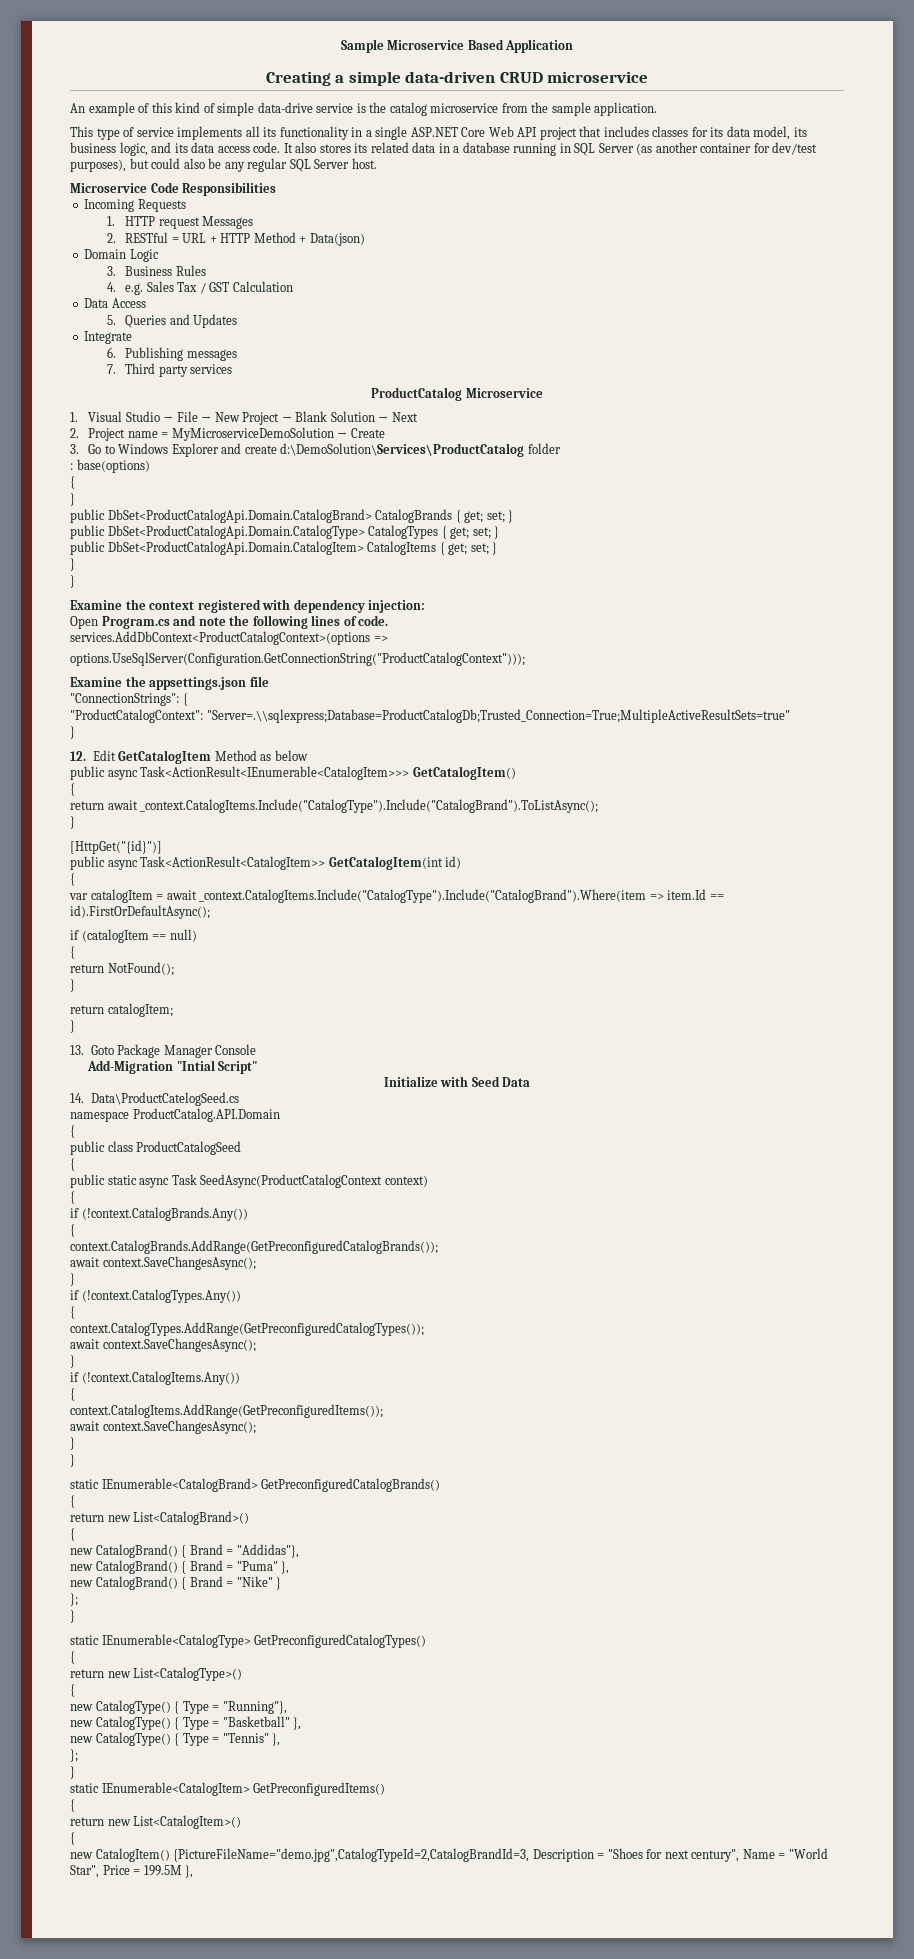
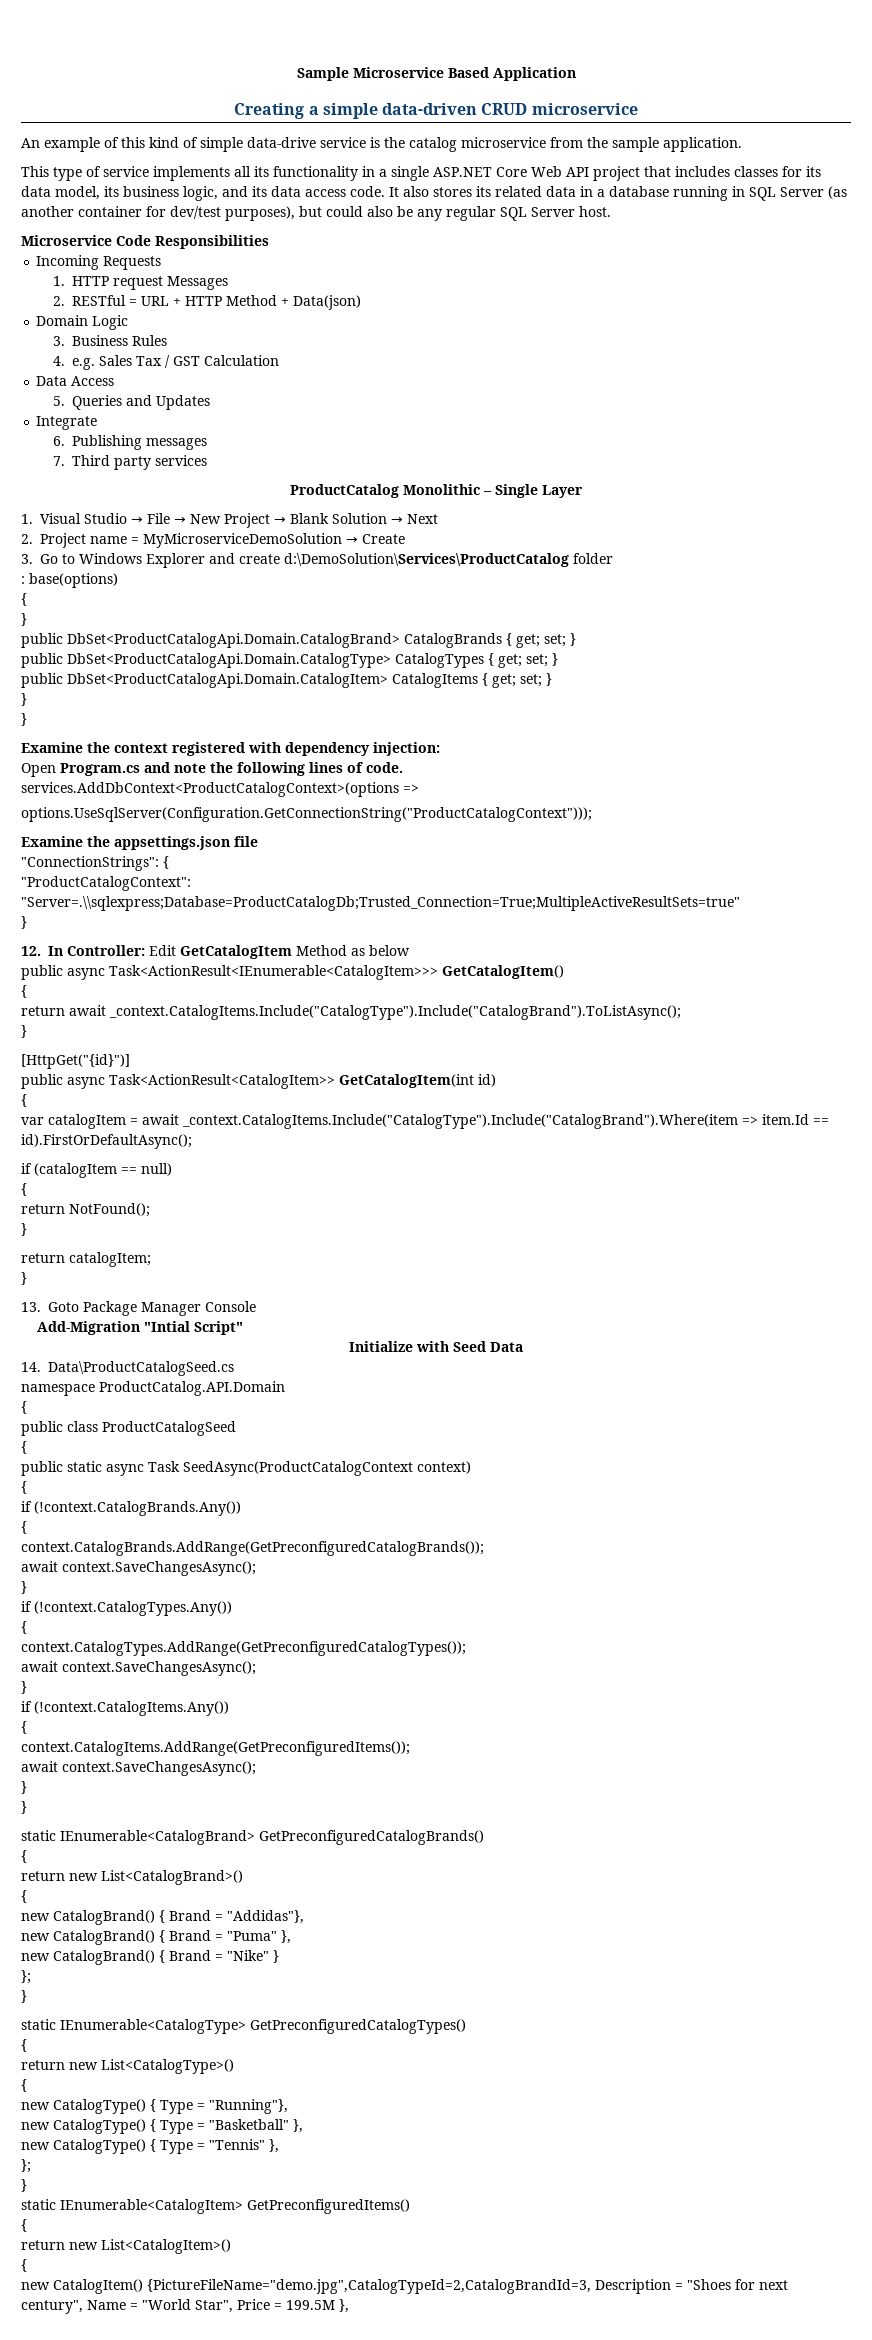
[465,388,543,398] Microservice -> [403,484,583,498] Monolithic – Single Layer
(86, 756) none -> [48,945,145,956] In Controller:
[90,1092,239,1106] Data\ProductCatelogSeed.cs -> [48,1361,234,1376] Data\ProductCatalogSeed.cs

